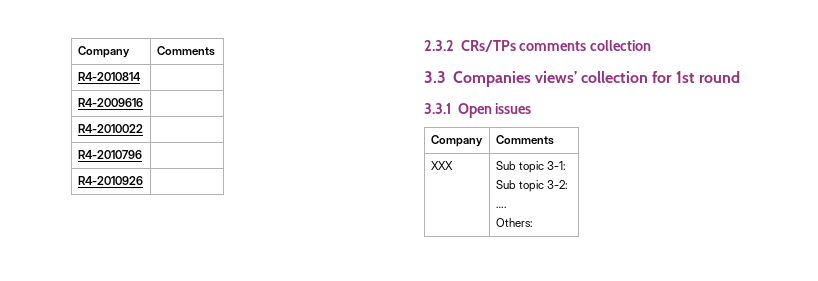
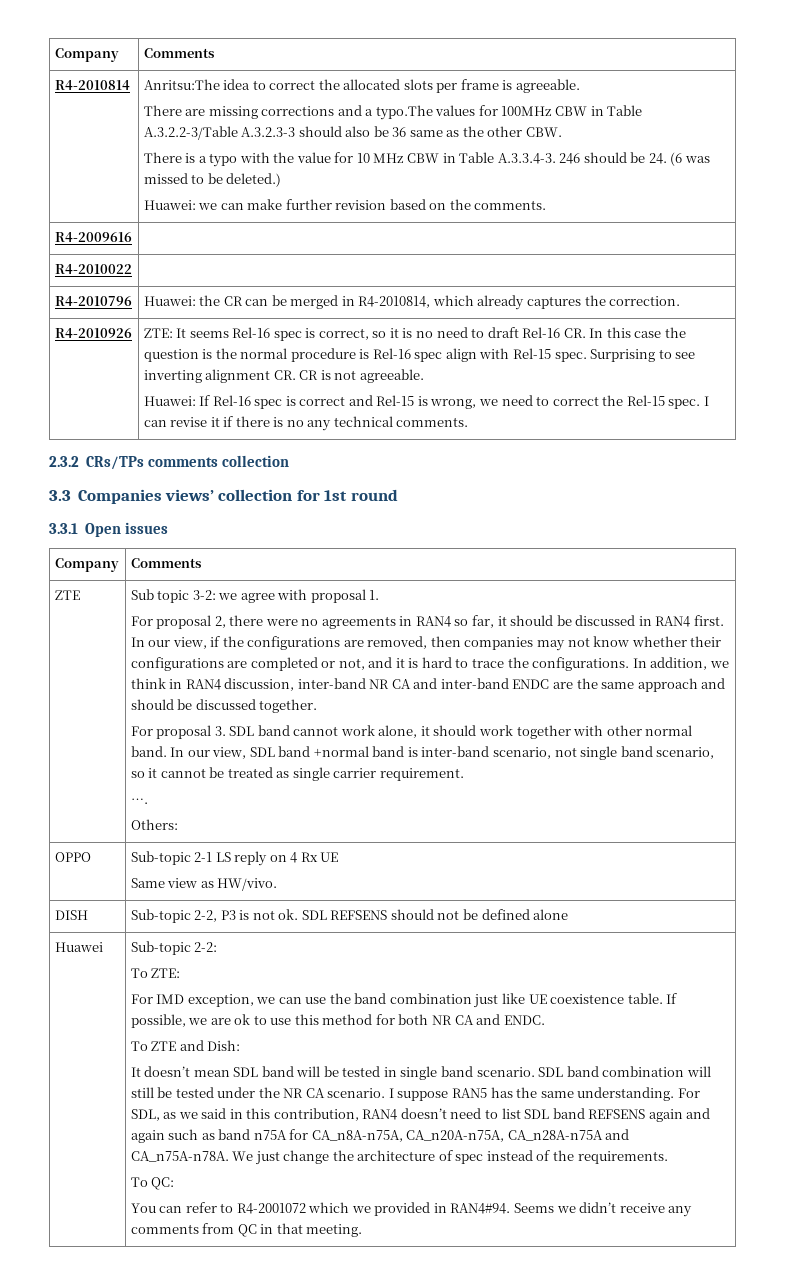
[77,98,143,107] [77,124,143,133] [77,150,142,159] [77,176,143,185] // R4-2009616 | // R4-2010022 | // R4-2010796 | // R4-2010926 | -> [143,79,580,93] [143,105,643,120] [143,126,562,140] [143,152,710,167] [143,173,282,187] [143,199,547,210] [54,232,132,242] [54,264,132,274] [54,296,132,306] [143,295,681,310] [54,328,132,338] [143,327,686,341] [143,348,696,362] [143,369,424,383] [143,395,709,409] [143,416,469,431] Anritsu:The idea to correct the allocated slots per frame is agreeable. // There are missing corrections and a typo.The values for 100MHz CBW in Table A.3.2.2-3/Table A.3.2.3-3 should also be 36 same as the other CBW. // There is a typo with the value for 10 MHz CBW in Table A.3.3.4-3. 246 should be 24. (6 was missed to be deleted.) // Huawei: we can make further revision based on the comments. // R4-2009616 | // R4-2010022 | // R4-2010796 | Huawei: the CR can be merged in R4-2010814, which already captures the correction. // R4-2010926 | ZTE: It seems Rel-16 spec is correct, so it is no need to draft Rel-16 CR. In this case the question is the normal procedure is Rel-16 spec align with Rel-15 spec. Surprising to see inverting alignment CR. CR is not agreeable. // Huawei: If Rel-16 spec is correct and Rel-15 is wrong, we need to correct the Rel-15 spec. I can revise it if there is no any technical comments.
[430,161,453,170] [495,161,567,173] [495,180,569,192] [495,206,507,208] [495,218,533,227] XXX | Sub topic 3-1: // Sub topic 3-2: // …. // Others: -> [54,590,80,600] [130,589,380,603] [130,615,724,629] [130,636,722,651] [130,657,729,671] [130,678,726,692] [130,699,318,713] [130,725,693,739] [130,746,715,760] [130,767,464,781] [130,798,148,804] [130,819,178,830] [54,852,91,862] [130,851,339,866] [130,878,278,891] [54,910,88,920] [130,909,569,923] [54,942,103,952] [130,941,218,955] [130,968,181,978] [130,993,678,1008] [130,1014,545,1028] [130,1040,241,1051] [130,1066,711,1080] [130,1087,700,1101] [130,1108,711,1122] [130,1129,630,1143] [130,1150,668,1165] [130,1177,175,1190] [130,1202,693,1217] [130,1223,363,1237] ZTE | Sub topic 3-2: we agree with proposal 1. // For proposal 2, there were no agreements in RAN4 so far, it should be discussed in RAN4 first. In our view, if the configurations are removed, then companies may not know whether their configurations are completed or not, and it is hard to trace the configurations. In addition, we think in RAN4 discussion, inter-band NR CA and inter-band ENDC are the same approach and should be discussed together. // For proposal 3. SDL band cannot work alone, it should work together with other normal band. In our view, SDL band +normal band is inter-band scenario, not single band scenario, so it cannot be treated as single carrier requirement. // …. // Others: // OPPO | Sub-topic 2-1 LS reply on 4 Rx UE // Same view as HW/vivo. // DISH | Sub-topic 2-2, P3 is not ok. SDL REFSENS should not be defined alone // Huawei | Sub-topic 2-2: // To ZTE: // For IMD exception, we can use the band combination just like UE coexistence table. If possible, we are ok to use this method for both NR CA and ENDC. // To ZTE and Dish: // It doesn’t mean SDL band will be tested in single band scenario. SDL band combination will still be tested under the NR CA scenario. I suppose RAN5 has the same understanding. For SDL, as we said in this contribution, RAN4 doesn’t need to list SDL band REFSENS again and again such as band n75A for CA_n8A-n75A, CA_n20A-n75A, CA_n28A-n75A and CA_n75A-n78A. We just change the architecture of spec instead of the requirements. // To QC: // You can refer to R4-2001072 which we provided in RAN4#94. Seems we didn’t receive any comments from QC in that meeting.

